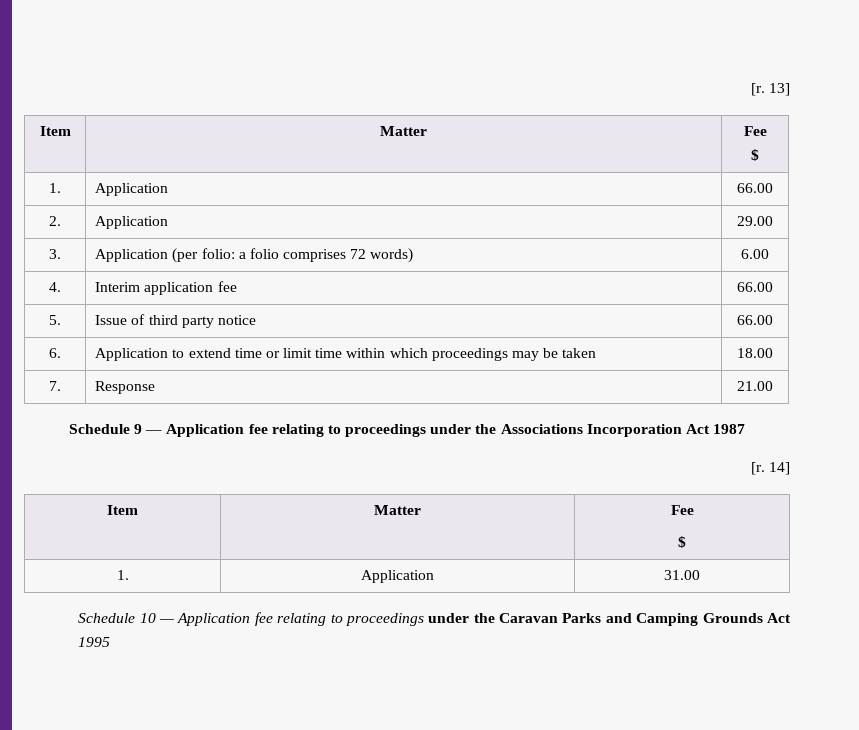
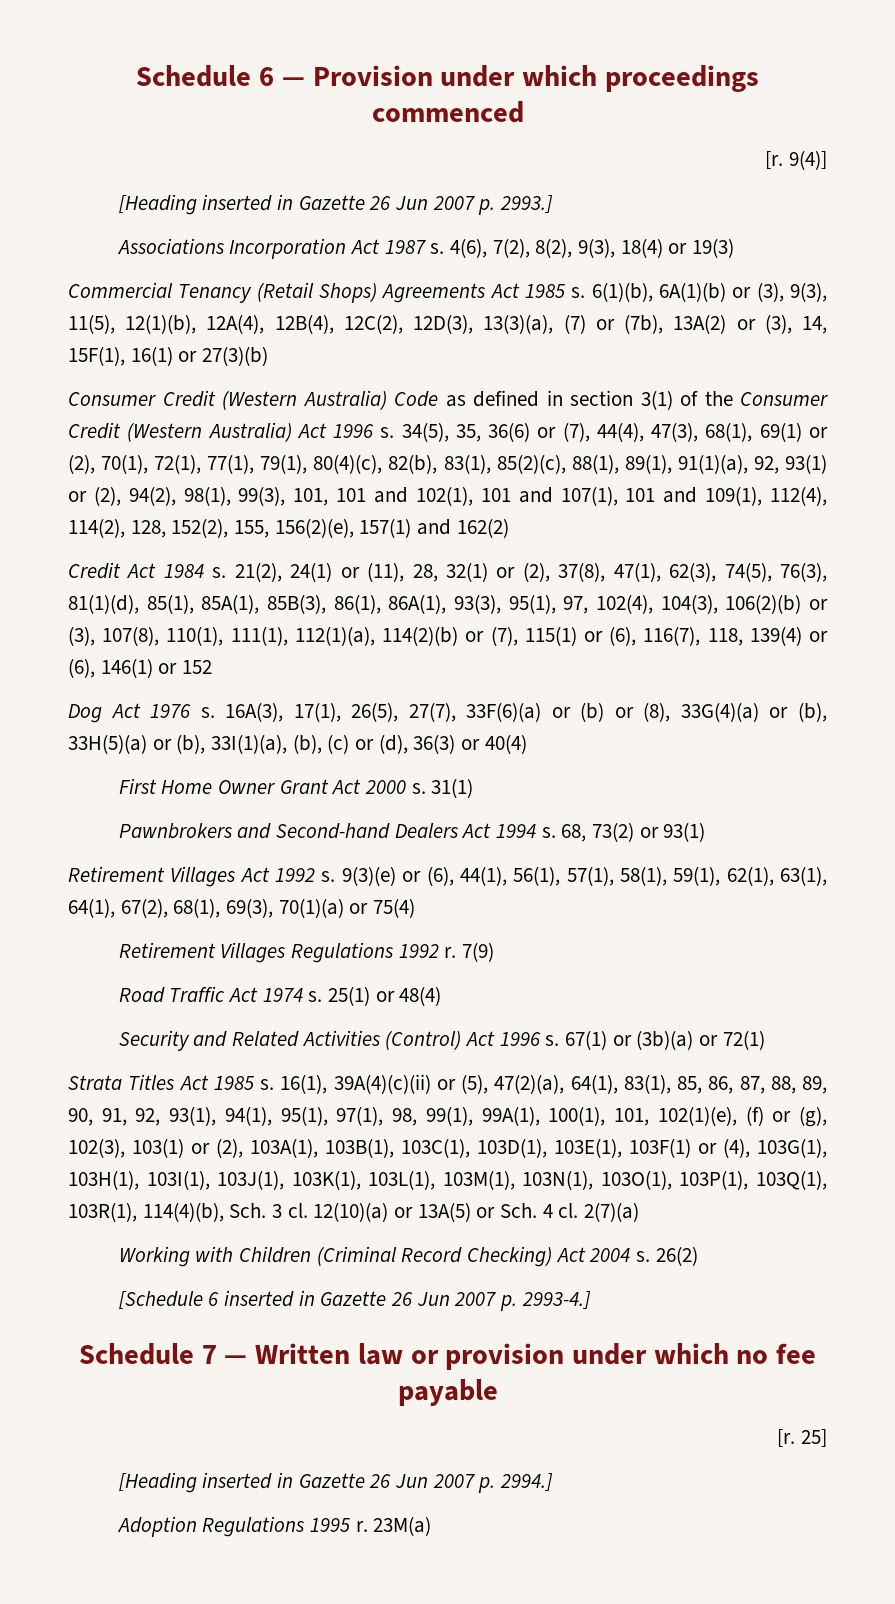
[750,83,790,96] [39,126,71,136] [380,126,427,136] [743,126,767,136] [751,149,759,161] [49,183,61,193] [95,183,169,196] [737,183,773,193] [49,216,61,226] [95,216,169,229] [737,216,773,226] [49,249,61,259] [95,248,414,263] [741,249,769,259] [49,282,61,292] [95,281,237,295] [737,282,773,292] [49,315,61,325] [95,314,256,328] [737,315,773,325] [49,348,61,358] [95,348,597,361] [737,348,773,358] [49,381,61,391] [95,381,156,394] [737,381,773,391] [68,424,746,437] [750,462,790,475] [107,505,138,515] [373,505,421,515] [670,505,694,515] [678,536,686,548] [116,570,129,580] [360,570,434,583] [664,570,700,580] [78,612,791,626] [78,637,111,647] [r. 13] // Item | Matter | Fee // $ // 1. | Application | 66.00 // 2. | Application | 29.00 // 3. | Application (per folio: a folio comprises 72 words) | 6.00 // 4. | Interim application fee | 66.00 // 5. | Issue of third party notice | 66.00 // 6. | Application to extend time or limit time within which proceedings may be taken | 18.00 // 7. | Response | 21.00 // Schedule 9 — Application fee relating to proceedings under the Associations Incorporation Act 1987 // [r. 14] // Item | Matter | Fee // $ // 1. | Application | 31.00 // Schedule 10 — Application fee relating to proceedings under the Caravan Parks and Camping Grounds Act 1995 -> [136,65,759,92] [371,101,524,123] [765,150,827,170] [118,194,553,215] [116,238,734,259] [68,282,828,303] [68,314,828,334] [68,346,269,366] [68,390,828,410] [68,422,828,442] [68,454,828,474] [68,486,827,506] [68,518,509,538] [68,562,827,582] [68,594,828,614] [68,626,828,646] [68,658,213,678] [68,702,827,723] [68,734,527,754] [118,778,474,798] [118,822,706,842] [68,866,827,887] [68,898,416,918] [118,942,494,963] [118,986,442,1006] [118,1030,765,1051] [68,1074,827,1094] [68,1106,828,1127] [68,1138,827,1158] [68,1170,827,1190] [68,1202,640,1222] [118,1246,698,1267] [118,1290,591,1311] [79,1343,816,1370] [397,1379,498,1406] [777,1429,827,1447] [118,1472,553,1493] [116,1516,432,1537] Schedule 6 — Provision under which proceedings commenced // [r. 9(4)] // [Heading inserted in Gazette 26 Jun 2007 p. 2993.] // Associations Incorporation Act 1987 s. 4(6), 7(2), 8(2), 9(3), 18(4) or 19(3) // Commercial Tenancy (Retail Shops) Agreements Act 1985 s. 6(1)(b), 6A(1)(b) or (3), 9(3), 11(5), 12(1)(b), 12A(4), 12B(4), 12C(2), 12D(3), 13(3)(a), (7) or (7b), 13A(2) or (3), 14, 15F(1), 16(1) or 27(3)(b) // Consumer Credit (Western Australia) Code as defined in section 3(1) of the Consumer Credit (Western Australia) Act 1996 s. 34(5), 35, 36(6) or (7), 44(4), 47(3), 68(1), 69(1) or (2), 70(1), 72(1), 77(1), 79(1), 80(4)(c), 82(b), 83(1), 85(2)(c), 88(1), 89(1), 91(1)(a), 92, 93(1) or (2), 94(2), 98(1), 99(3), 101, 101 and 102(1), 101 and 107(1), 101 and 109(1), 112(4), 114(2), 128, 152(2), 155, 156(2)(e), 157(1) and 162(2) // Credit Act 1984 s. 21(2), 24(1) or (11), 28, 32(1) or (2), 37(8), 47(1), 62(3), 74(5), 76(3), 81(1)(d), 85(1), 85A(1), 85B(3), 86(1), 86A(1), 93(3), 95(1), 97, 102(4), 104(3), 106(2)(b) or (3), 107(8), 110(1), 111(1), 112(1)(a), 114(2)(b) or (7), 115(1) or (6), 116(7), 118, 139(4) or (6), 146(1) or 152 // Dog Act 1976 s. 16A(3), 17(1), 26(5), 27(7), 33F(6)(a) or (b) or (8), 33G(4)(a) or (b), 33H(5)(a) or (b), 33I(1)(a), (b), (c) or (d), 36(3) or 40(4) // First Home Owner Grant Act 2000 s. 31(1) // Pawnbrokers and Second-hand Dealers Act 1994 s. 68, 73(2) or 93(1) // Retirement Villages Act 1992 s. 9(3)(e) or (6), 44(1), 56(1), 57(1), 58(1), 59(1), 62(1), 63(1), 64(1), 67(2), 68(1), 69(3), 70(1)(a) or 75(4) // Retirement Villages Regulations 1992 r. 7(9) // Road Traffic Act 1974 s. 25(1) or 48(4) // Security and Related Activities (Control) Act 1996 s. 67(1) or (3b)(a) or 72(1) // Strata Titles Act 1985 s. 16(1), 39A(4)(c)(ii) or (5), 47(2)(a), 64(1), 83(1), 85, 86, 87, 88, 89, 90, 91, 92, 93(1), 94(1), 95(1), 97(1), 98, 99(1), 99A(1), 100(1), 101, 102(1)(e), (f) or (g), 102(3), 103(1) or (2), 103A(1), 103B(1), 103C(1), 103D(1), 103E(1), 103F(1) or (4), 103G(1), 103H(1), 103I(1), 103J(1), 103K(1), 103L(1), 103M(1), 103N(1), 103O(1), 103P(1), 103Q(1), 103R(1), 114(4)(b), Sch. 3 cl. 12(10)(a) or 13A(5) or Sch. 4 cl. 2(7)(a) // Working with Children (Criminal Record Checking) Act 2004 s. 26(2) // [Schedule 6 inserted in Gazette 26 Jun 2007 p. 2993-4.] // Schedule 7 — Written law or provision under which no fee payable // [r. 25] // [Heading inserted in Gazette 26 Jun 2007 p. 2994.] // Adoption Regulations 1995 r. 23M(a)

